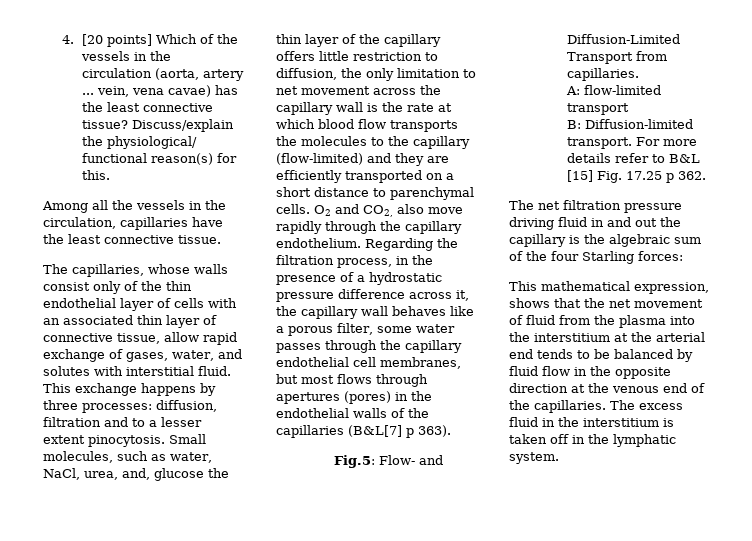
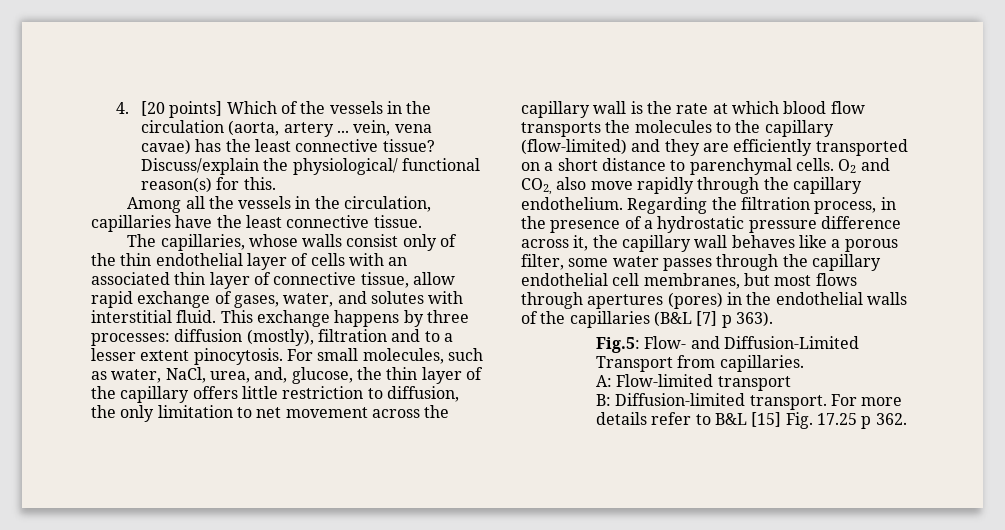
[156,400,217,412] diffusion, -> [174,329,314,346] diffusion (mostly),
[169,434,206,444] Small -> [286,348,359,361] For small
[154,468,204,481] glucose -> [291,367,353,384] glucose,
[348,425,402,437] (B&L[7] -> [653,311,718,327] (B&L [7]
[584,85,662,95] flow-limited -> [616,374,714,387] Flow-limited
[509,200,682,213] [509,217,681,230] [509,234,701,247] [509,251,683,264] [509,281,709,294] [509,298,703,308] [509,315,695,328] [509,332,705,342] [509,349,693,362] [509,366,671,379] [509,383,705,393] [509,400,683,413] [509,417,674,427] [509,434,676,447] [509,452,559,464] // The net filtration pressure driving fluid in and out the capillary is the algebraic sum of the four Starling forces: // This mathematical expression, shows that the net movement of fluid from the plasma into the interstitium at the arterial end tends to be balanced by fluid flow in the opposite direction at the venous end of the capillaries. The excess fluid in the interstitium is taken off in the lymphatic system. -> (907, 419) none

